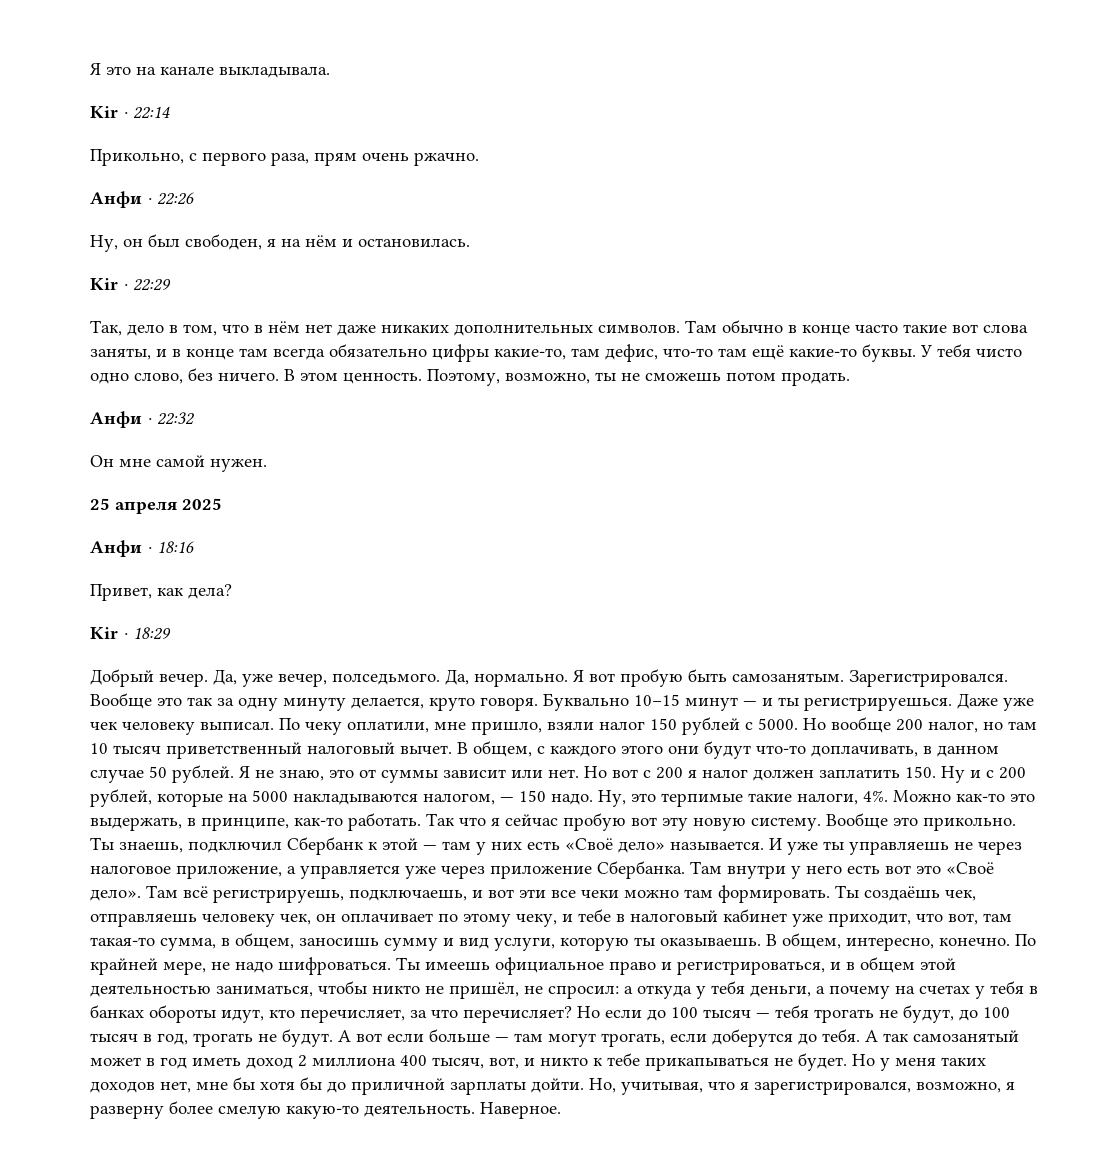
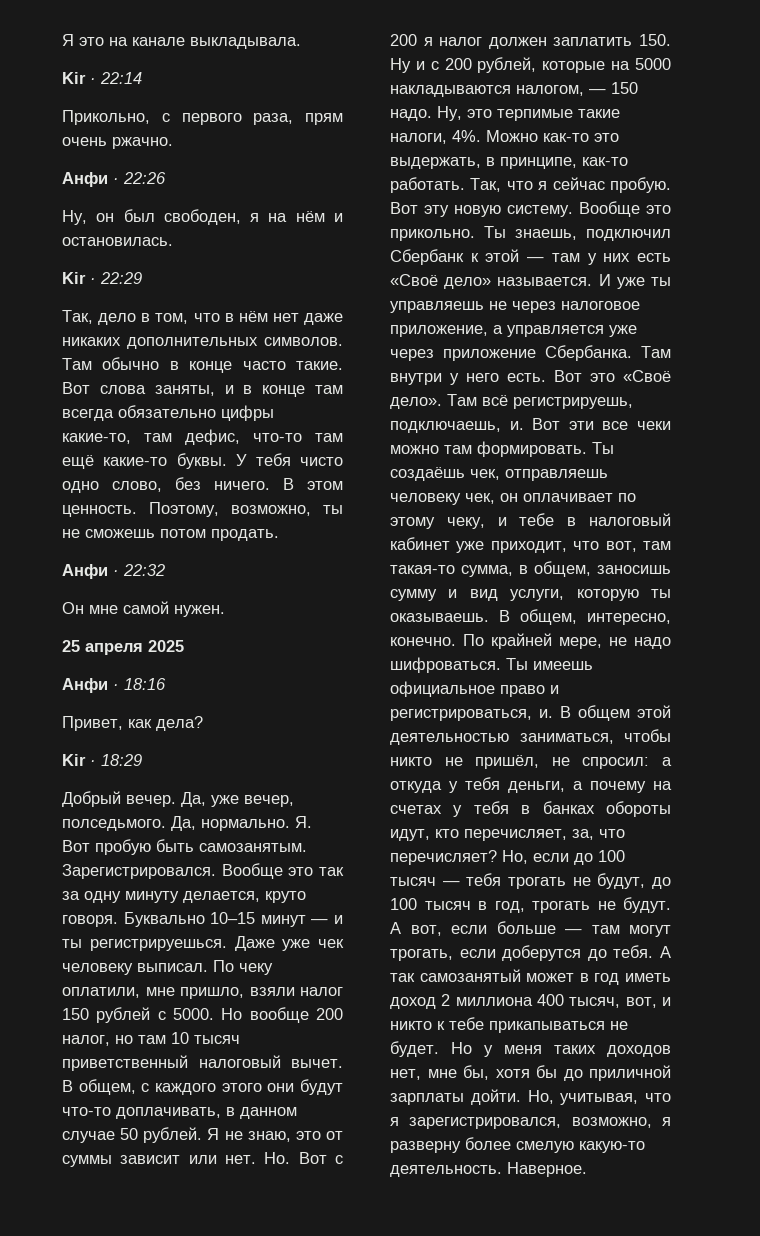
[903,324,978,333] такие вот -> [296,361,343,370] [62,382,90,394] такие. Вот
[573,669,615,682] Я вот -> [295,816,312,828] [62,840,90,852] Я. Вот
[584,766,638,778] Но вот -> [264,1152,327,1164] Но. Вот
[426,813,455,826] Так -> [470,178,502,192] Так,
[563,813,657,831] пробую вот -> [610,177,671,193] [390,202,418,214] пробую. Вот
[847,865,911,874] есть вот -> [507,370,582,382] есть. Вот
[472,889,514,898] и вот -> [509,418,561,430] и. Вот
[830,962,855,970] и в -> [539,706,571,718] и. В
[410,1010,427,1018] за -> [572,829,594,840] за,
[577,1006,600,1018] Но -> [502,850,528,864] Но,
[356,1033,382,1042] вот -> [410,925,442,936] вот,
[233,1077,255,1090] бы -> [463,1065,489,1080] бы,

